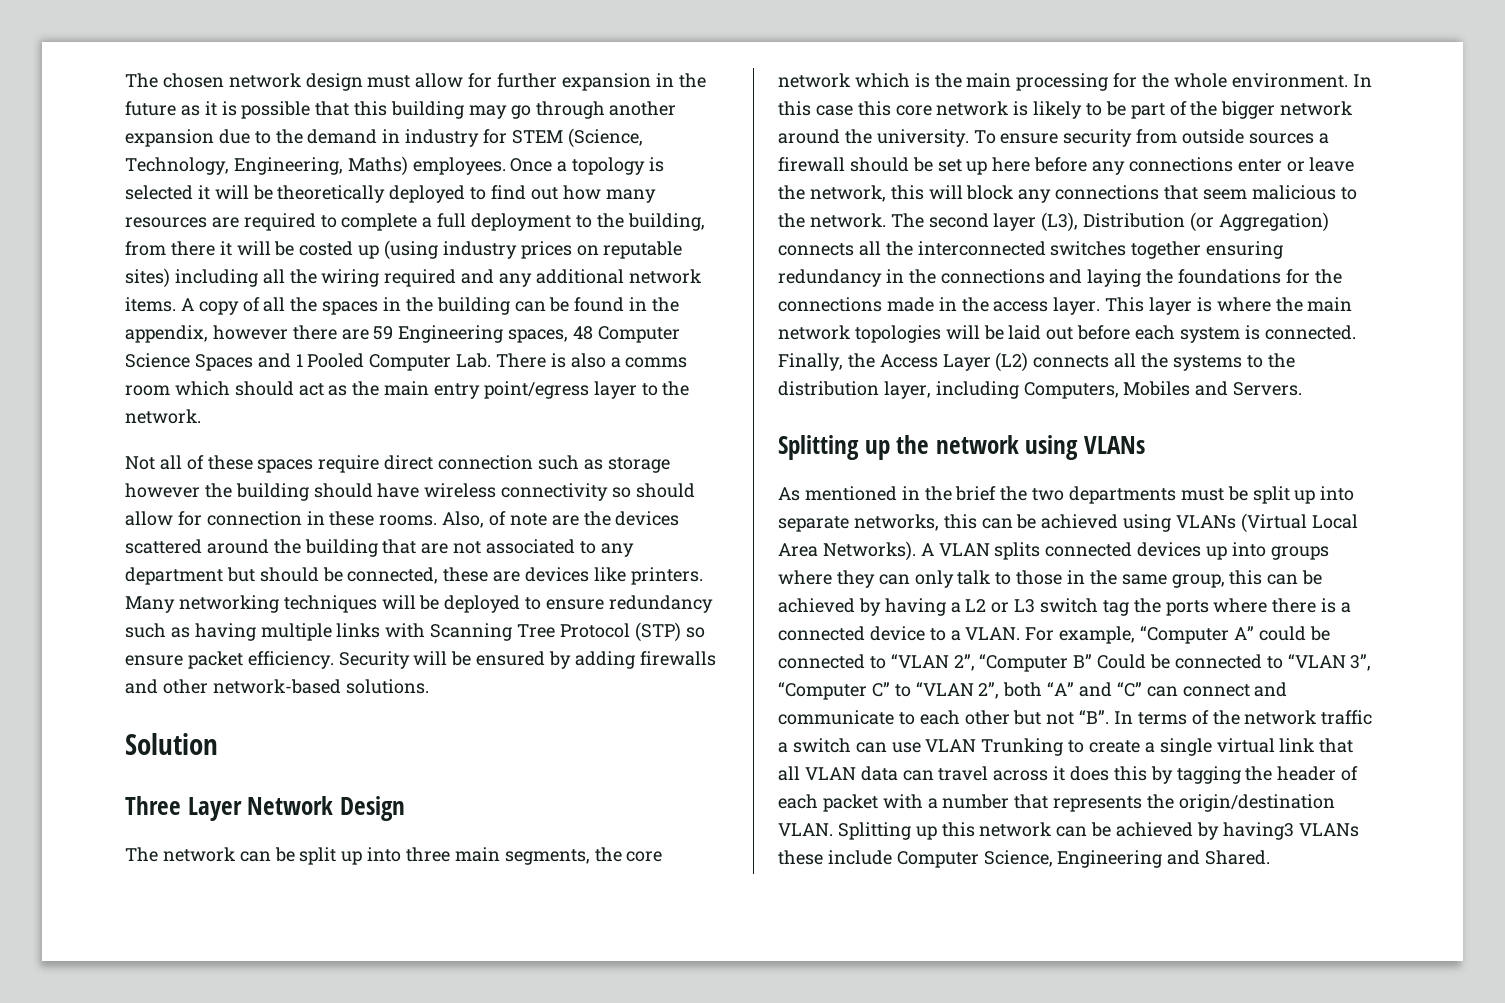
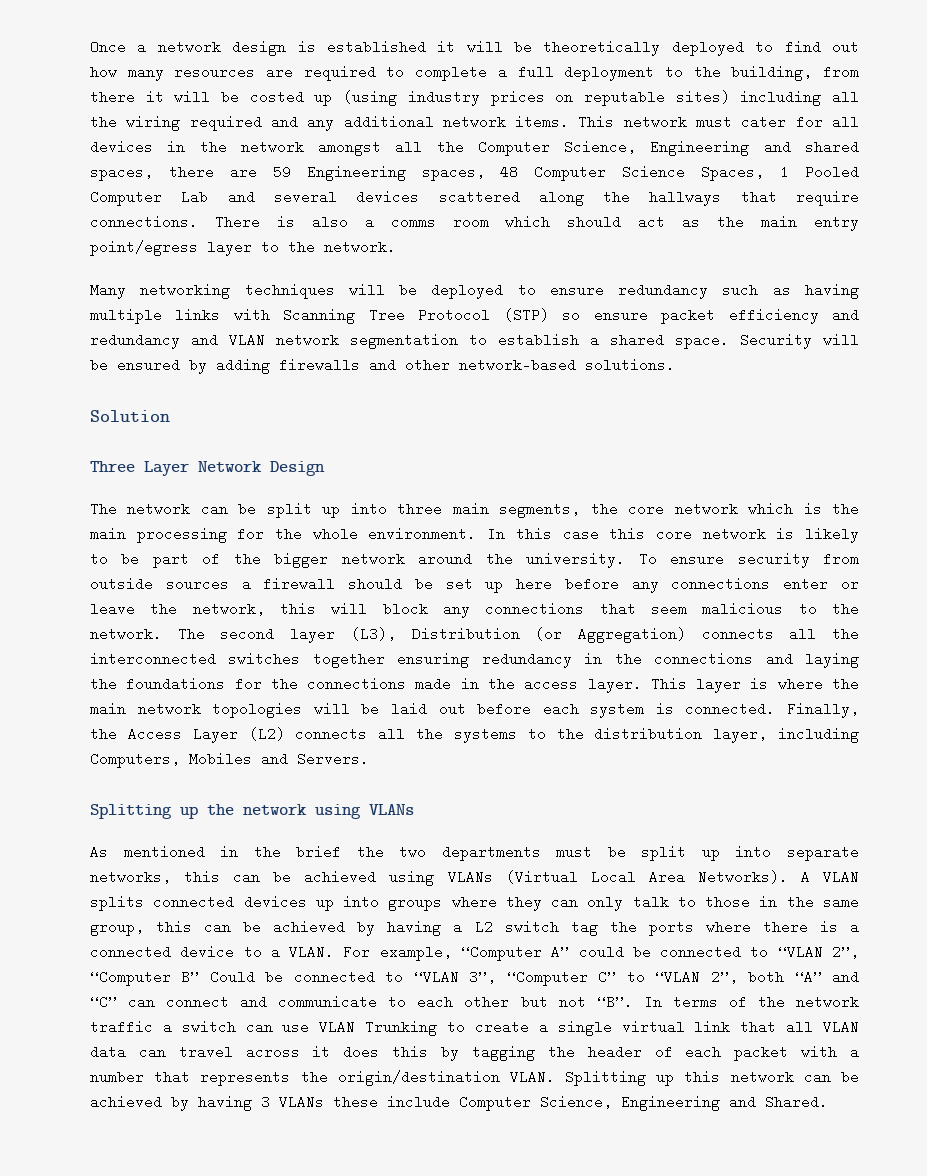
[125,73,706,91] [125,101,677,119] [125,128,643,148] [125,156,665,176] [125,185,193,200] The chosen network design must allow for further expansion in the future as it is possible that this building may go through another expansion due to the demand in industry for STEM (Science, Technology, Engineering, Maths) employees. Once a topology is selected -> [90,40,426,56] Once a network design is established
[180,297,680,315] [125,325,288,343] A copy of all the spaces in the building can be found in the appendix, however -> [578,115,859,129] [90,140,859,156] [90,165,153,181] This network must cater for all devices in the network amongst all the Computer Science, Engineering and shared spaces,
[194,353,291,371] Spaces and -> [701,165,765,181] Spaces,
[456,353,492,368] Lab. -> [181,190,859,206] [90,215,198,229] Lab and several devices scattered along the hallways that require connections.
[125,455,670,473] [125,483,695,501] [125,511,680,528] [125,539,634,557] [125,567,703,585] Not all of these spaces require direct connection such as storage however the building should have wireless connectivity so should allow for connection in these rooms. Also, of note are the devices scattered around the building that are not associated to any department but should be connected, these are devices like printers. -> (396, 247) none
[247,651,334,669] efficiency. -> [728,308,859,324] [90,333,729,349] efficiency and redundancy and VLAN network segmentation to establish a shared space.
[991,599,1036,613] or L3 -> (493, 927) none
[1222,822,1294,840] having3 -> [198,1095,270,1111] having 3

